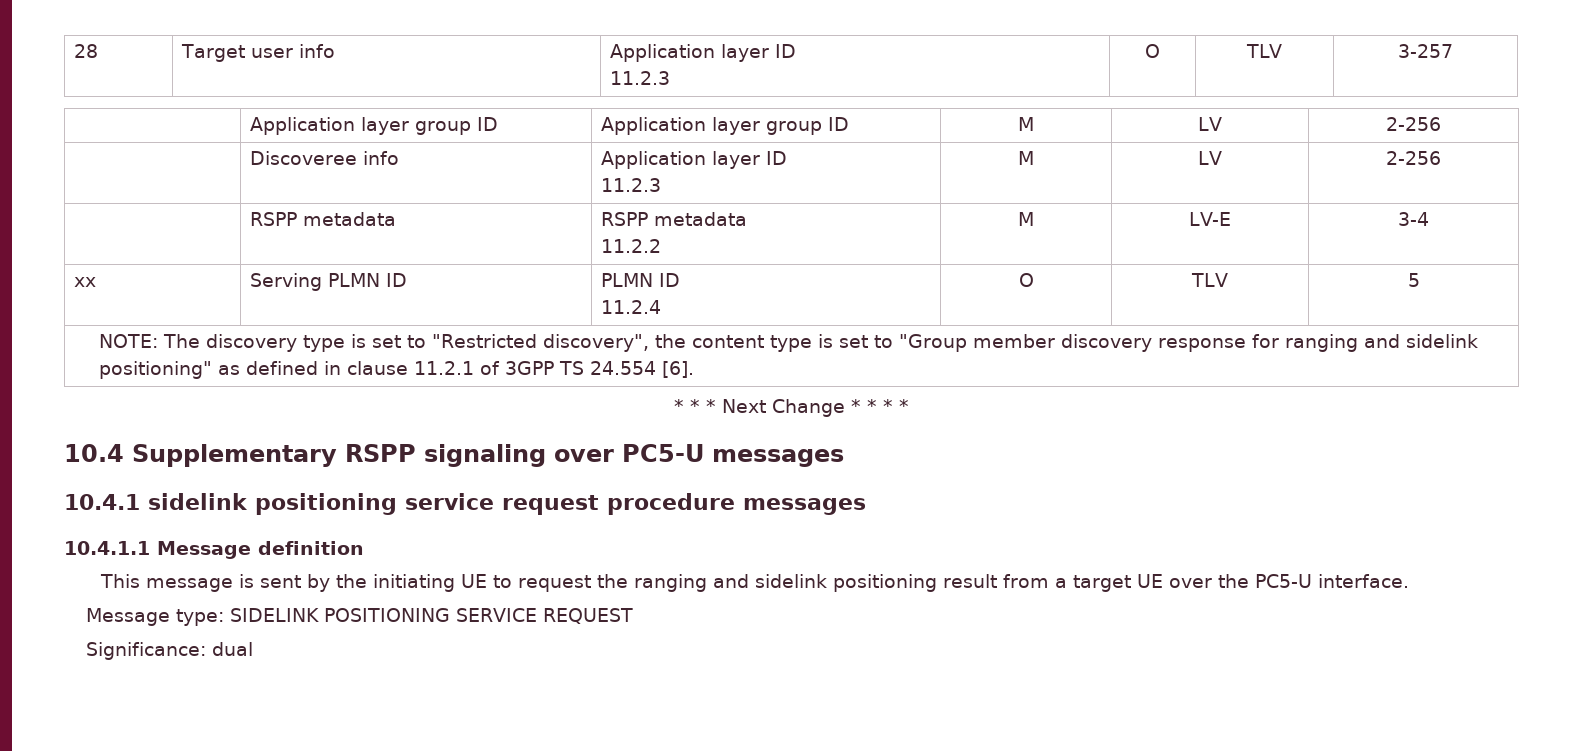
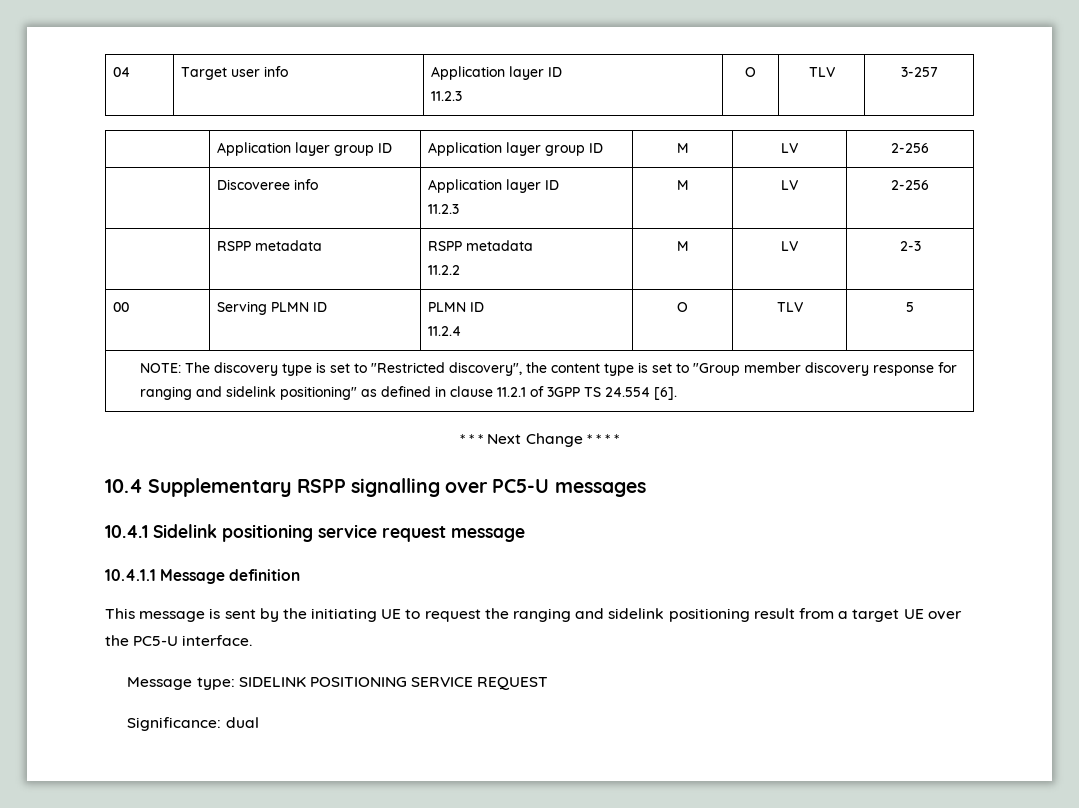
[73,44,98,58] 28 -> [113,67,131,77] 04
[1188,212,1232,226] [1398,212,1429,226] [73,277,96,287] LV-E | 3-4 // xx -> [781,241,798,251] [899,241,921,251] [113,302,130,312] LV | 2-3 // 00
[424,444,546,467] signaling -> [350,478,440,497] signalling
[148,493,248,510] sidelink -> [153,524,217,538] Sidelink
[607,493,866,515] procedure messages -> [451,528,525,542] message

